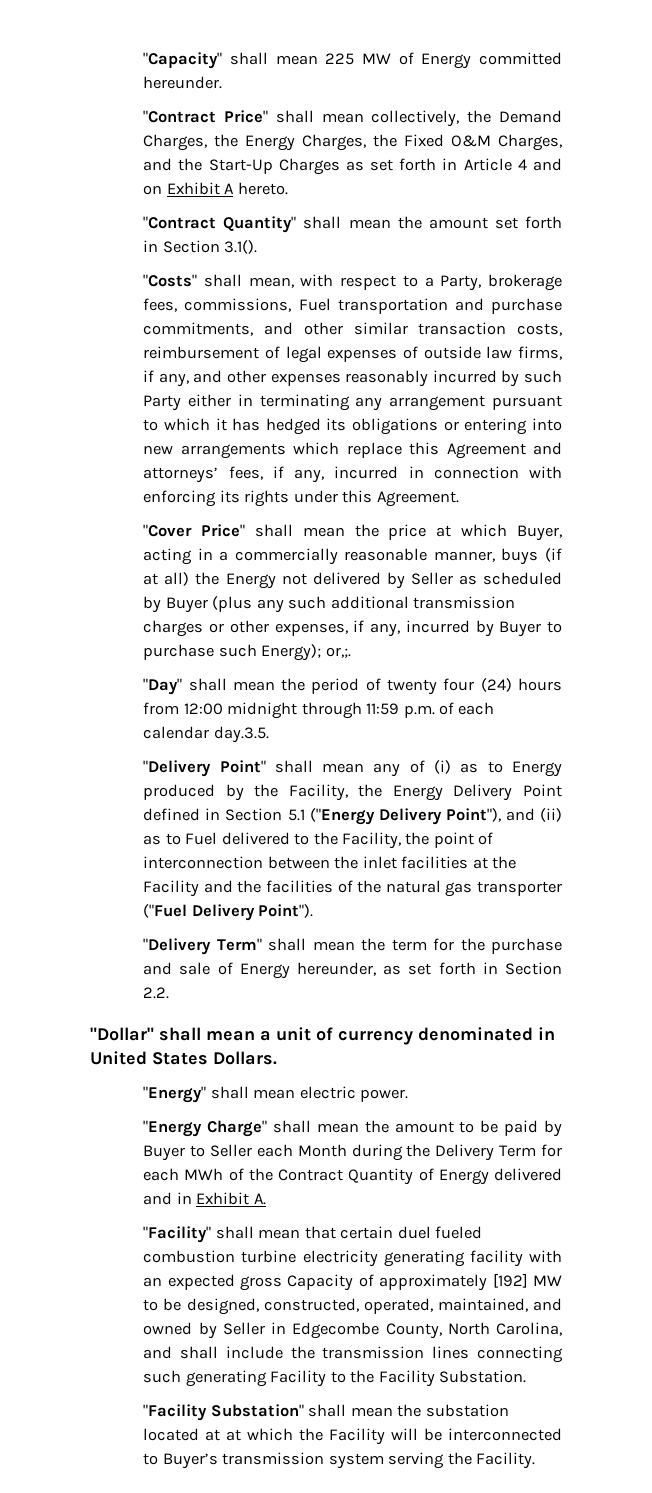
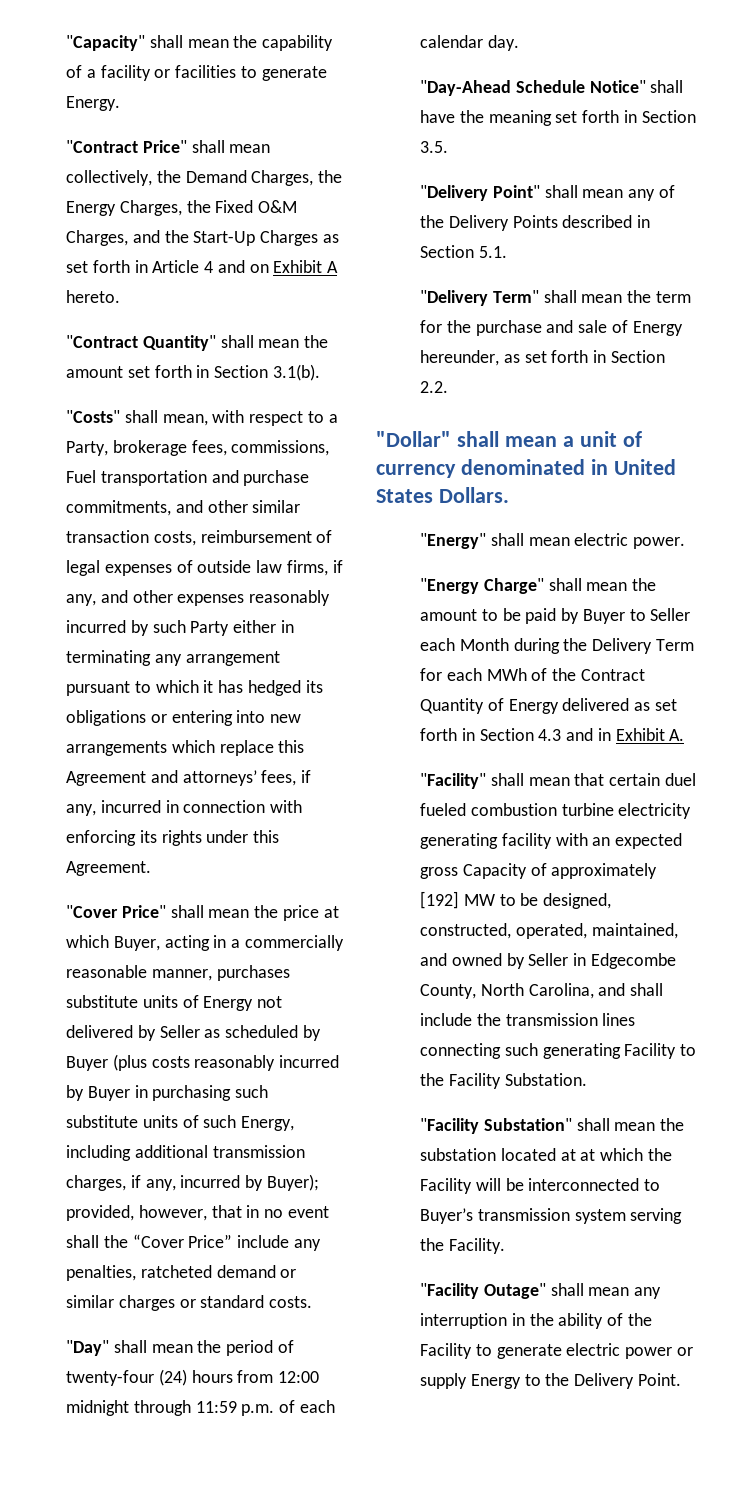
[325,52,562,69] [143,76,223,89] 225 MW of Energy committed hereunder. -> [233,35,334,51] [66,65,327,81] [66,96,121,111] the capability of a facility or facilities to generate Energy.
[224,240,258,254] 3.1(). -> [272,364,320,381] 3.1(b).
[501,548,562,565] [143,572,220,586] buys (if at all) the -> [216,965,290,981] [66,995,199,1008] purchases substitute units of
[256,596,515,613] [143,620,562,637] [143,644,351,661] any such additional transmission charges or other expenses, if any, incurred by Buyer to purchase such Energy); or,;. -> [151,1055,340,1071] [66,1085,269,1101] [66,1115,295,1131] [66,1145,305,1161] [66,1174,319,1191] [66,1205,329,1221] [66,1234,321,1251] [66,1265,297,1281] [66,1295,313,1311] costs reasonably incurred by Buyer in purchasing such substitute units of such Energy, including additional transmission charges, if any, incurred by Buyer); provided, however, that in no event shall the “Cover Price” include any penalties, ratcheted demand or similar charges or standard costs.
[387,678,475,695] twenty four -> [66,1370,155,1386] twenty-four
[213,726,269,743] day.3.5. -> [487,35,519,51] [420,80,684,96] [420,110,696,126] [420,141,449,153] day. // "Day-Ahead Schedule Notice" shall have the meaning set forth in Section 3.5.
[434,760,563,777] [143,784,562,801] [143,808,562,825] [143,832,494,849] [143,856,516,869] [143,880,562,897] [143,904,314,921] (i) as to Energy produced by the Facility, the Energy Delivery Point defined in Section 5.1 ("Energy Delivery Point"), and (ii) as to Fuel delivered to the Facility, the point of interconnection between the inlet facilities at the Facility and the facilities of the natural gas transporter ("Fuel Delivery Point"). -> [420,215,651,231] [420,245,507,258] the Delivery Points described in Section 5.1.
(562, 1174) none -> [634,699,677,711] [420,728,562,741] as set forth in Section 4.3
(535, 1460) none -> [420,1283,662,1299] [420,1313,652,1329] [420,1343,693,1359] [420,1373,681,1389] // "Facility Outage" shall mean any interruption in the ability of the Facility to generate electric power or supply Energy to the Delivery Point.

